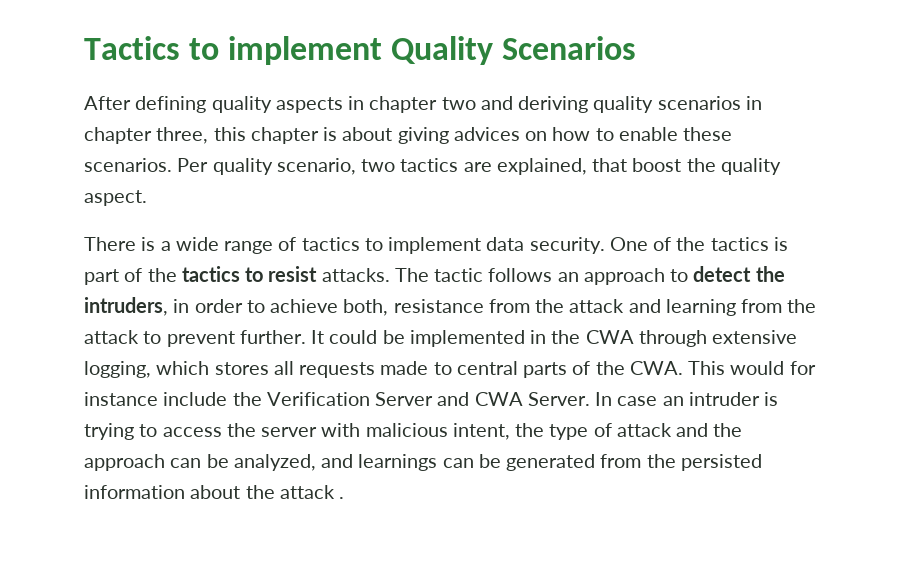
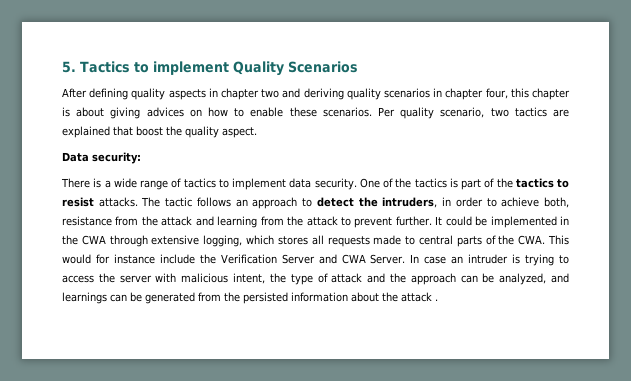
(84, 48) none -> [62,61,76,73] 5.
[156,127,209,144] three, -> [485,88,508,99] four,
[496,158,587,175] explained, -> [62,126,110,138] explained
(147, 198) none -> [62,152,141,164] // Data security:

